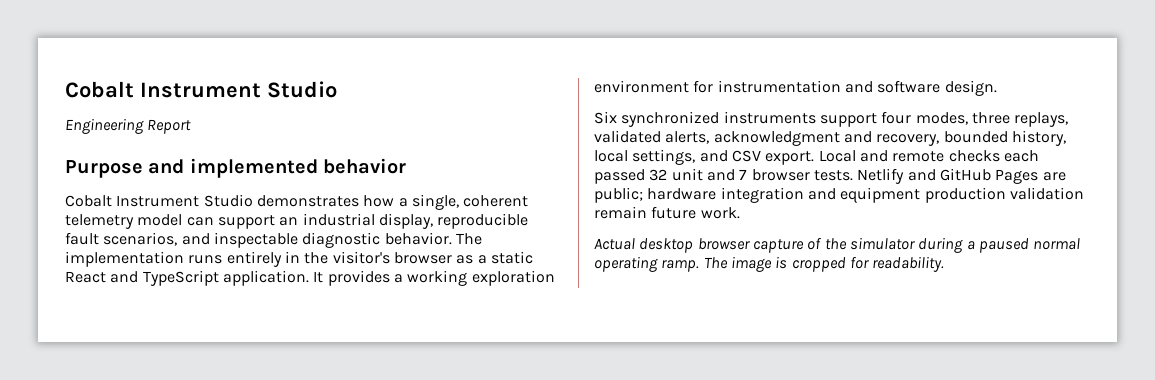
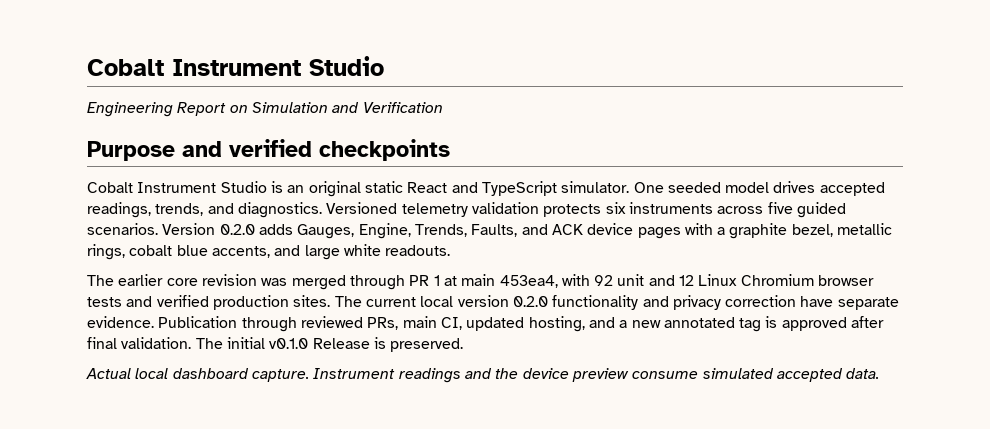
(192, 126) none -> [229,102,443,113] on Simulation and Verification
[189,158,407,178] [65,194,529,210] [65,213,529,229] [65,232,482,248] [65,251,533,267] [65,270,555,286] [594,80,997,96] [594,111,1069,127] [594,130,1066,146] [594,149,1039,165] [594,168,1066,184] [594,187,1084,203] [594,206,740,219] [594,237,1081,253] [594,256,945,272] implemented behavior // Cobalt Instrument Studio demonstrates how a single, coherent telemetry model can support an industrial display, reproducible fault scenarios, and inspectable diagnostic behavior. The implementation runs entirely in the visitor's browser as a static React and TypeScript application. It provides a working exploration environment for instrumentation and software design. // Six synchronized instruments support four modes, three replays, validated alerts, acknowledgment and recovery, bounded history, local settings, and CSV export. Local and remote checks each passed 32 unit and 7 browser tests. Netlify and GitHub Pages are public; hardware integration and equipment production validation remain future work. // Actual desktop browser capture of the simulator during a paused normal operating ramp. The image is cropped for readability. -> [229,139,450,161] [87,181,885,197] [87,202,846,218] [87,223,893,239] [87,244,451,260] [87,274,875,290] [87,295,899,310] [87,316,885,332] [87,337,464,352] [86,368,880,383] verified checkpoints // Cobalt Instrument Studio is an original static React and TypeScript simulator. One seeded model drives accepted readings, trends, and diagnostics. Versioned telemetry validation protects six instruments across five guided scenarios. Version 0.2.0 adds Gauges, Engine, Trends, Faults, and ACK device pages with a graphite bezel, metallic rings, cobalt blue accents, and large white readouts. // The earlier core revision was merged through PR 1 at main 453ea4, with 92 unit and 12 Linux Chromium browser tests and verified production sites. The current local version 0.2.0 functionality and privacy correction have separate evidence. Publication through reviewed PRs, main CI, updated hosting, and a new annotated tag is approved after final validation. The initial v0.1.0 Release is preserved. // Actual local dashboard capture. Instrument readings and the device preview consume simulated accepted data.

